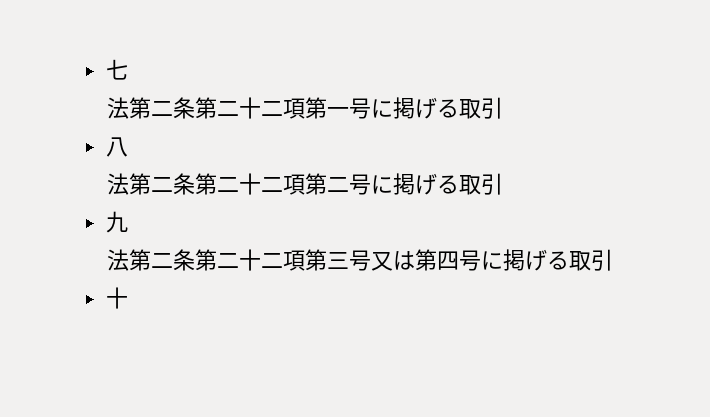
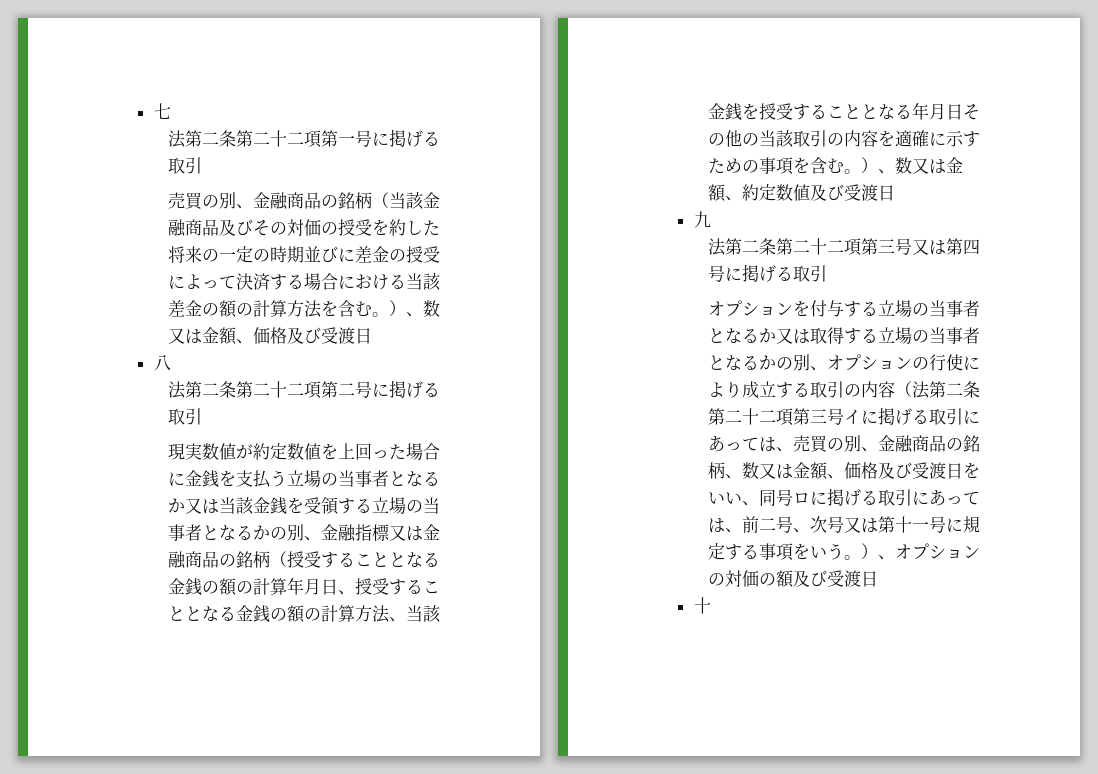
(503, 108) none -> [168,192,441,210] [168,219,441,237] [168,246,441,263] [168,273,442,291] [168,300,441,318] [168,327,373,345] // 売買の別、金融商品の銘柄（当該金融商品及びその対価の授受を約した将来の一定の時期並びに差金の授受によって決済する場合における当該差金の額の計算方法を含む。）、数又は金額、価格及び受渡日
(503, 184) none -> [168,443,441,460] [168,470,441,488] [168,497,441,515] [168,524,441,542] [168,551,441,569] [168,577,441,596] [168,605,442,623] [708,102,981,121] [708,130,981,148] [708,157,964,175] [708,184,896,202] // 現実数値が約定数値を上回った場合に金銭を支払う立場の当事者となるか又は当該金銭を受領する立場の当事者となるかの別、金融指標又は金融商品の銘柄（授受することとなる金銭の額の計算年月日、授受することとなる金銭の額の計算方法、当該金銭を授受することとなる年月日その他の当該取引の内容を適確に示すための事項を含む。）、数又は金額、約定数値及び受渡日
(613, 260) none -> [708,300,981,317] [708,327,981,344] [708,354,981,371] [708,381,981,399] [708,407,981,426] [708,435,981,453] [708,462,981,480] [708,488,981,506] [708,516,981,533] [708,543,981,561] [708,570,879,588] // オプションを付与する立場の当事者となるか又は取得する立場の当事者となるかの別、オプションの行使により成立する取引の内容（法第二条第二十二項第三号イに掲げる取引にあっては、売買の別、金融商品の銘柄、数又は金額、価格及び受渡日をいい、同号ロに掲げる取引にあっては、前二号、次号又は第十一号に規定する事項をいう。）、オプションの対価の額及び受渡日

